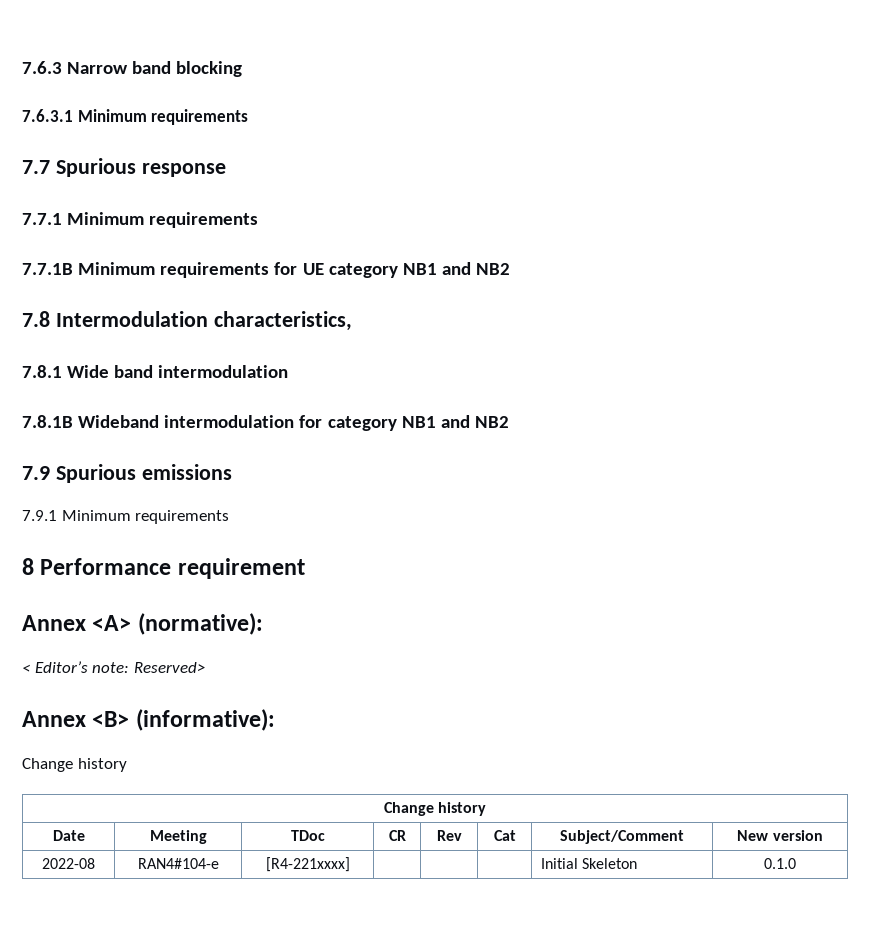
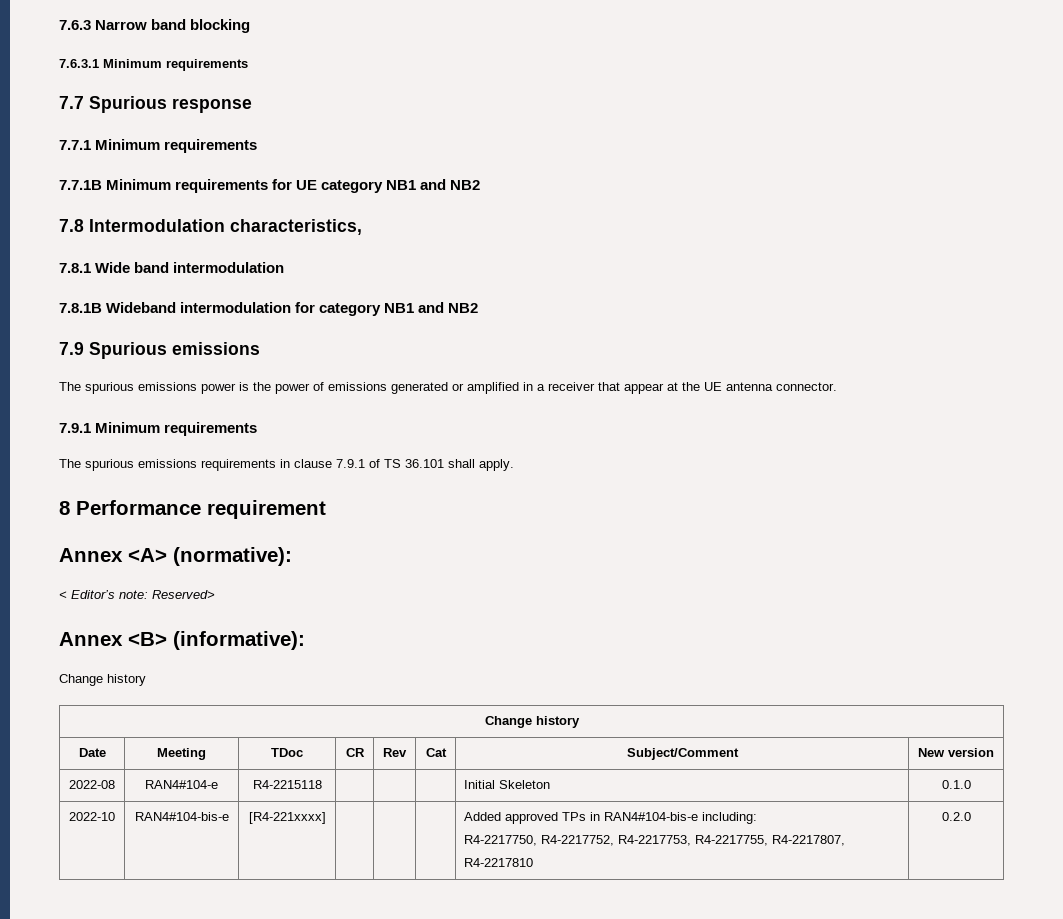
[22,510,230,524] 7.9.1 Minimum requirements -> [59,382,837,394] [59,422,258,436] [59,459,514,471] The spurious emissions power is the power of emissions generated or amplified in a receiver that appear at the UE antenna connector. // 7.9.1 Minimum requirements // The spurious emissions requirements in clause 7.9.1 of TS 36.101 shall apply.
[265,857,350,872] [R4-221xxxx] -> [252,780,322,789] R4-2215118
(796, 863) none -> [69,812,115,821] [134,812,229,821] [248,812,326,824] [464,812,758,824] [464,835,846,846] [464,858,534,867] [941,812,971,821] // 2022-10 | RAN4#104-bis-e | [R4-221xxxx] | | | | Added approved TPs in RAN4#104-bis-e including: // R4-2217750, R4-2217752, R4-2217753, R4-2217755, R4-2217807, R4-2217810 | 0.2.0

